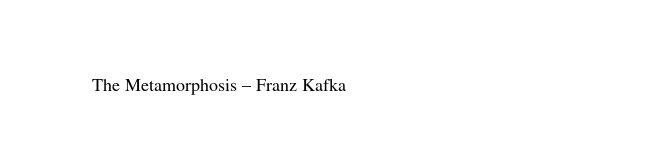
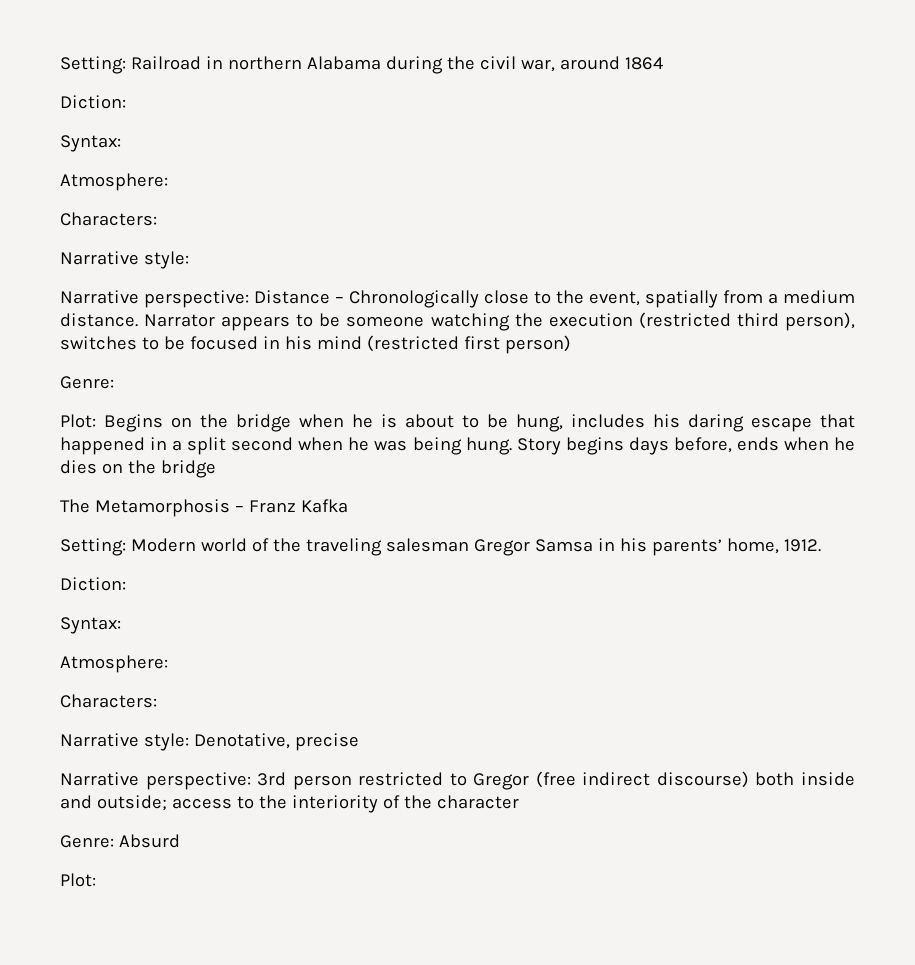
(92, 85) none -> [60,56,663,74] [60,95,126,109] [60,135,121,152] [60,173,168,191] [60,212,157,226] [60,251,189,269] [60,290,855,308] [60,312,855,331] [60,335,571,354] [60,376,114,389] [60,414,855,432] [60,437,855,455] [60,460,216,478] Setting: Railroad in northern Alabama during the civil war, around 1864 // Diction: // Syntax: // Atmosphere: // Characters: // Narrative style: // Narrative perspective: Distance – Chronologically close to the event, spatially from a medium distance. Narrator appears to be someone watching the execution (restricted third person), switches to be focused in his mind (restricted first person) // Genre: // Plot: Begins on the bridge when he is about to be hung, includes his daring escape that happened in a split second when he was being hung. Story begins days before, ends when he dies on the bridge //
(346, 84) none -> [60,538,821,556] [60,577,126,591] [60,617,121,634] [60,655,168,673] [60,694,157,708] [60,733,359,751] [60,771,855,790] [60,795,519,813] [60,834,180,848] [60,873,96,887] // Setting: Modern world of the traveling salesman Gregor Samsa in his parents’ home, 1912. // Diction: // Syntax: // Atmosphere: // Characters: // Narrative style: Denotative, precise // Narrative perspective: 3rd person restricted to Gregor (free indirect discourse) both inside and outside; access to the interiority of the character // Genre: Absurd // Plot:

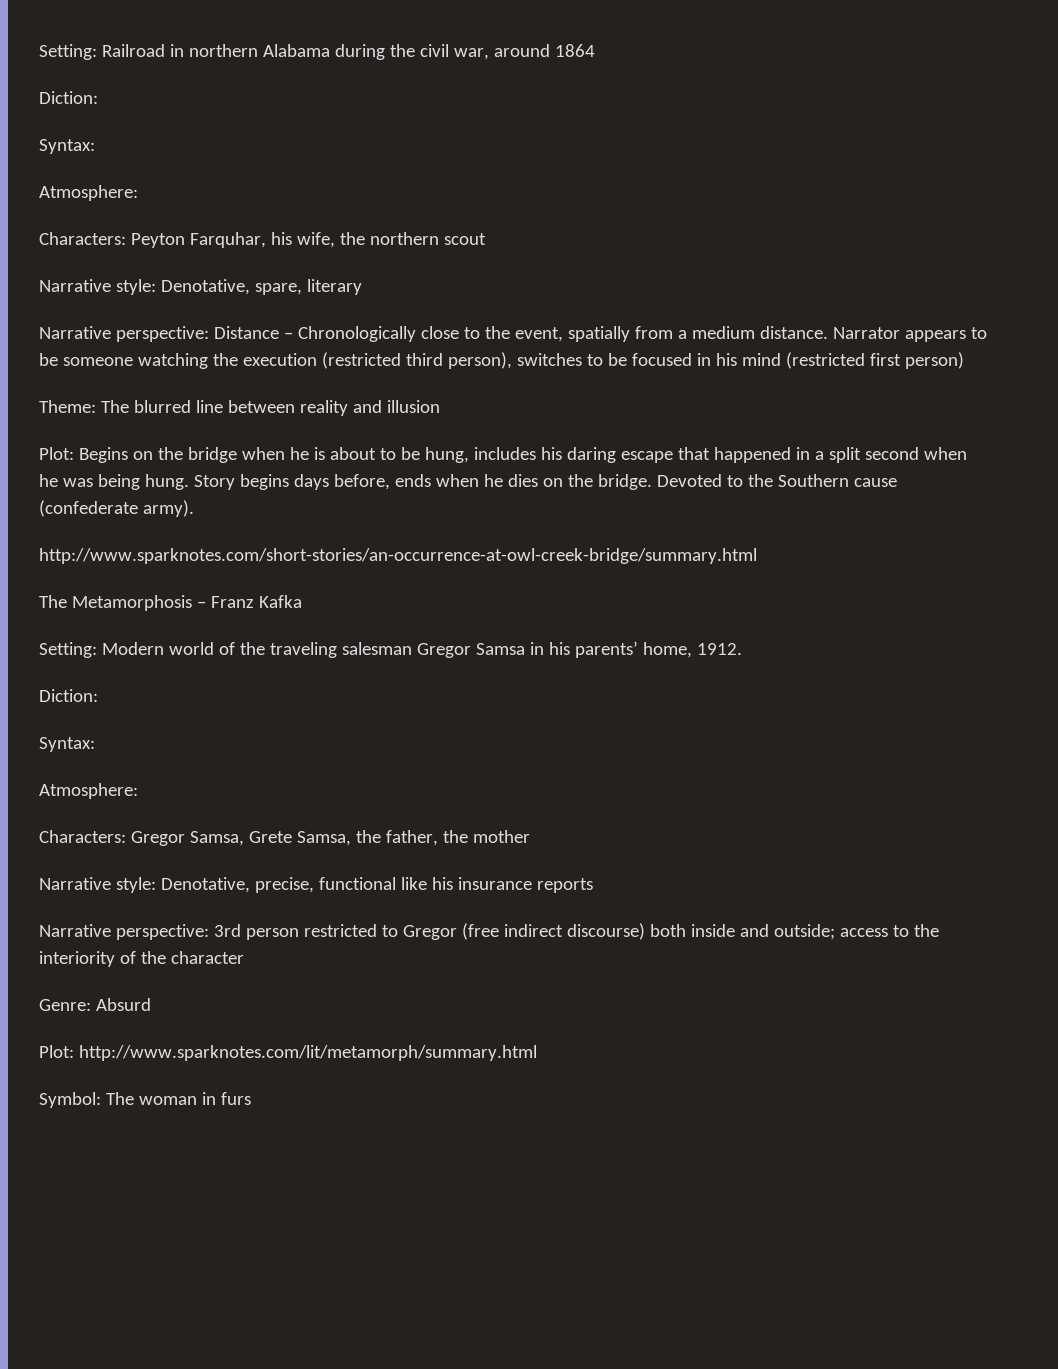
[60,251,189,269] // Narrative style: -> [130,232,486,248] [39,279,362,295] Peyton Farquhar, his wife, the northern scout // Narrative style: Denotative, spare, literary
[60,376,114,389] Genre: -> [39,400,440,416] Theme: The blurred line between reality and illusion
[160,460,216,478] bridge -> [597,474,897,490] [39,500,194,517] [39,548,757,564] bridge. Devoted to the Southern cause (confederate army). // http://www.sparknotes.com/short-stories/an-occurrence-at-owl-creek-bridge/summary.html
[60,733,359,751] // Narrative style: Denotative, precise -> [130,830,530,846] [39,877,593,893] Gregor Samsa, Grete Samsa, the father, the mother // Narrative style: Denotative, precise, functional like his insurance reports
(96, 880) none -> [78,1045,537,1061] [39,1092,251,1108] http://www.sparknotes.com/lit/metamorph/summary.html // Symbol: The woman in furs

